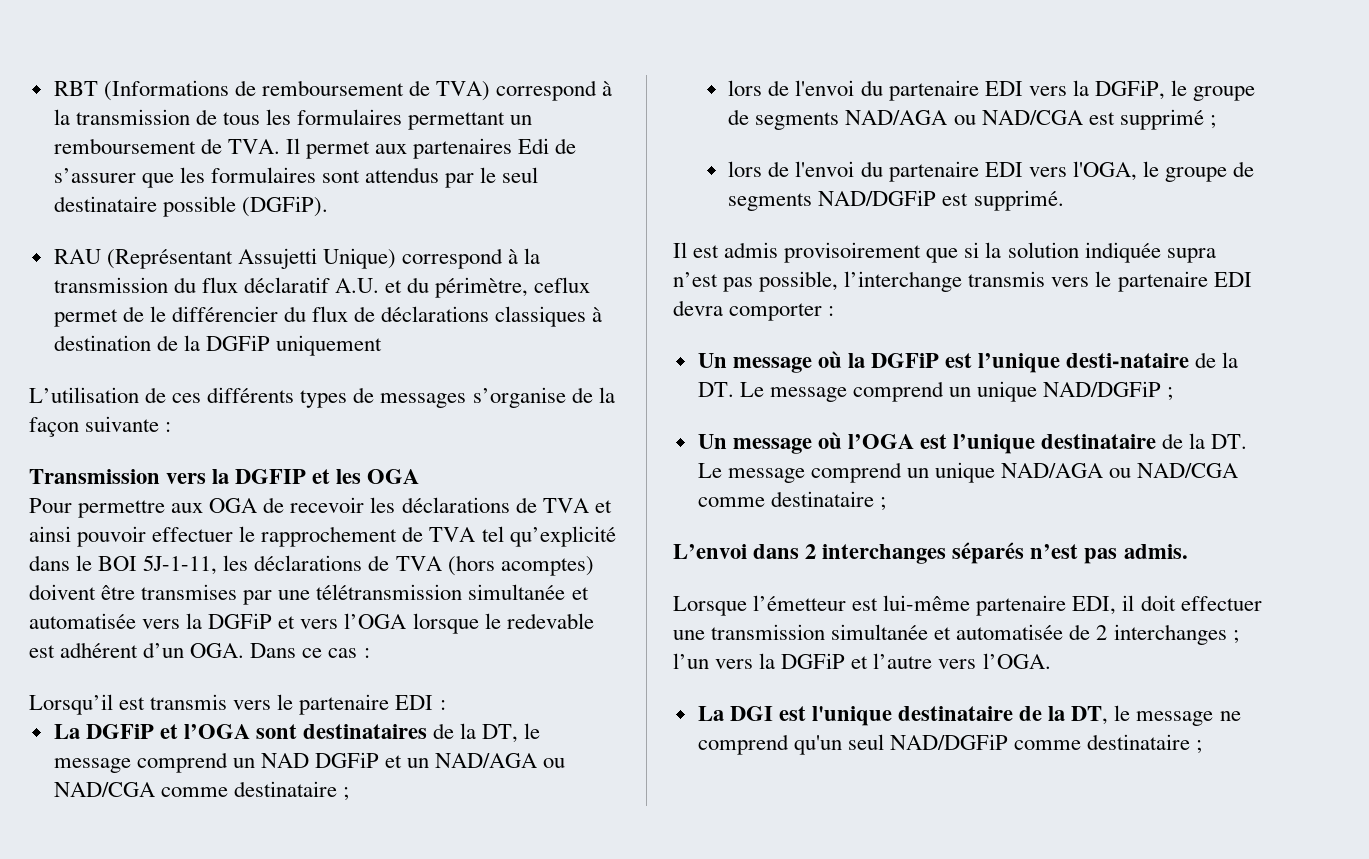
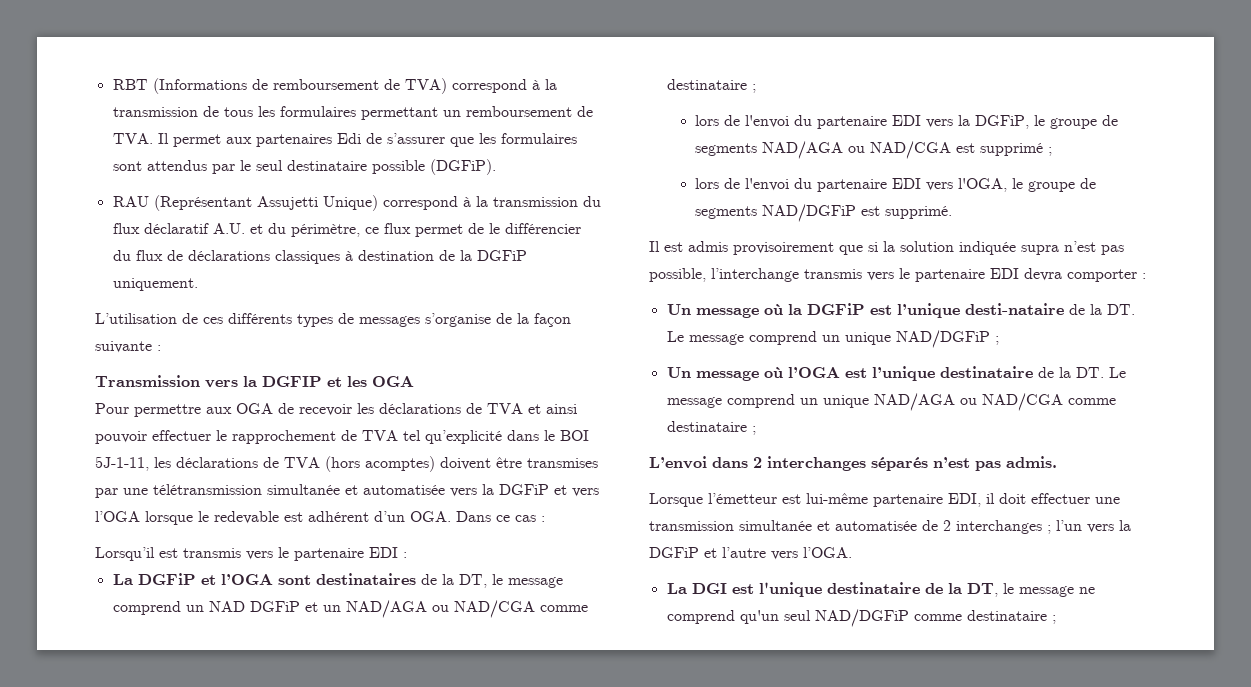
[534,277,591,293] ceflux -> [364,223,411,234] ce flux
[276,335,383,356] uniquement -> [112,278,198,291] uniquement.

